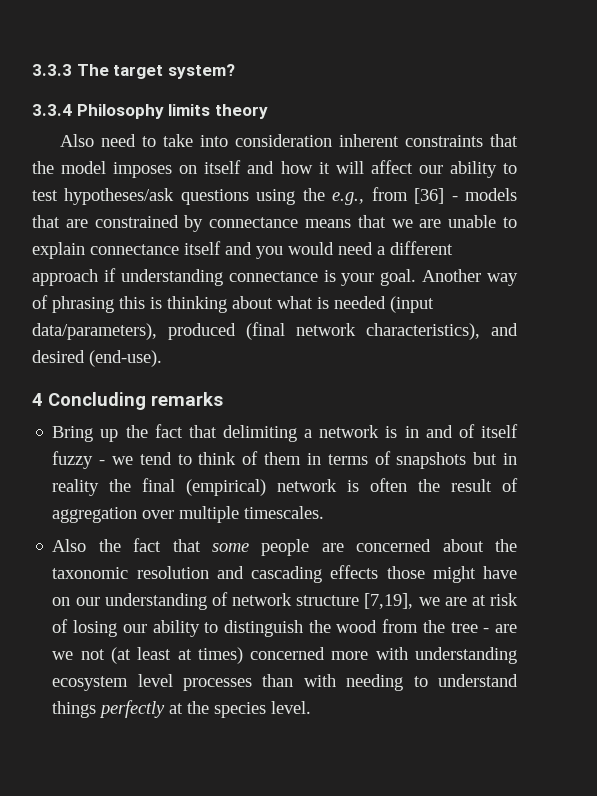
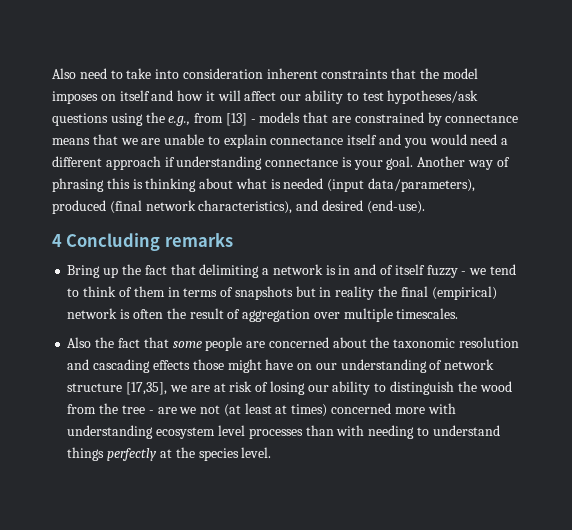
[32,64,235,79] [32,104,268,119] 3.3.3 The target system? // 3.3.4 Philosophy limits theory // -> (52, 73) none
[414,188,445,204] [36] -> [225,113,247,126] [13]
[364,593,414,609] [7,19], -> [126,382,168,395] [17,35],

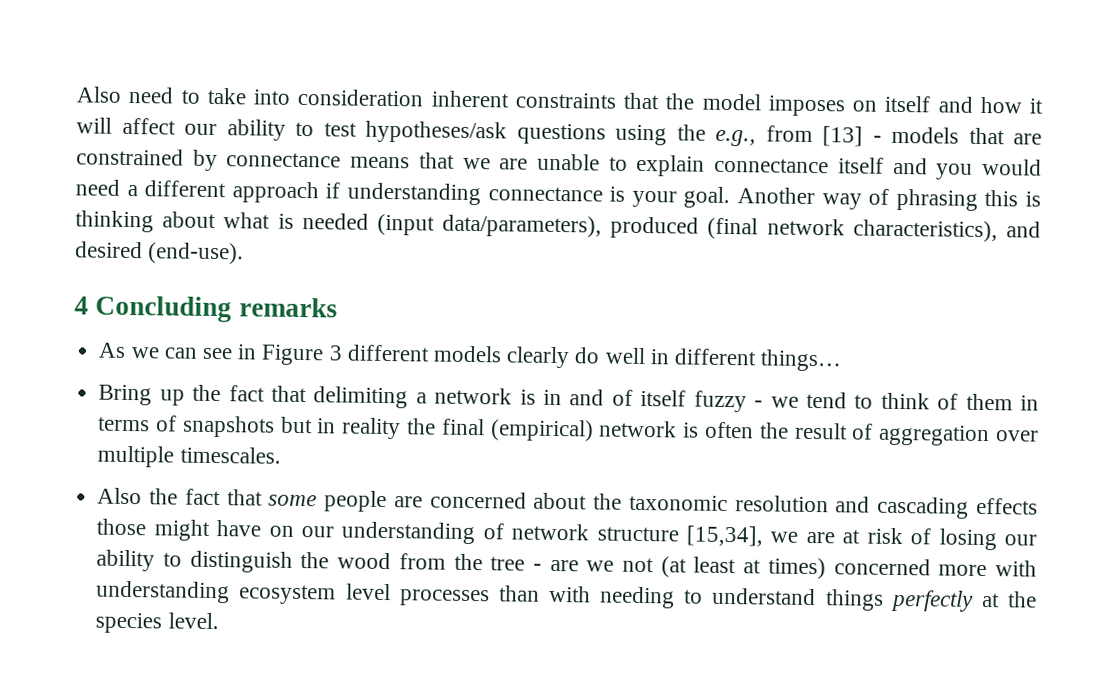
(233, 240) none -> [98,342,843,372] // As we can see in Figure 3 different models clearly do well in different things…
[126,382,168,395] [17,35], -> [686,525,764,547] [15,34],

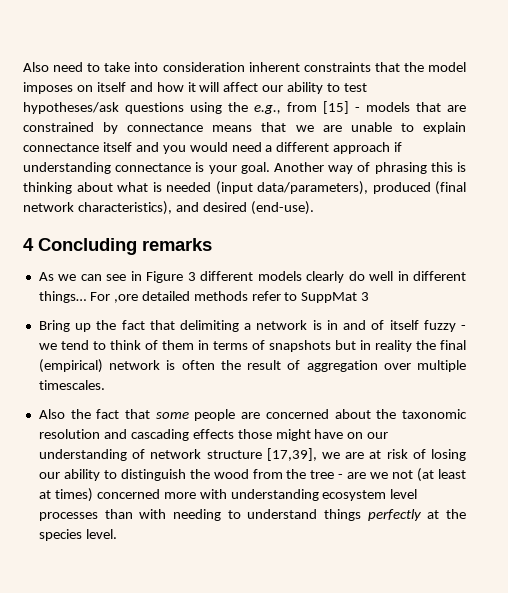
[822,126,863,147] [13] -> [323,101,349,114] [15]
(843, 360) none -> [89,291,370,303] For ,ore detailed methods refer to SuppMat 3
[686,525,764,547] [15,34], -> [266,448,317,461] [17,39],

